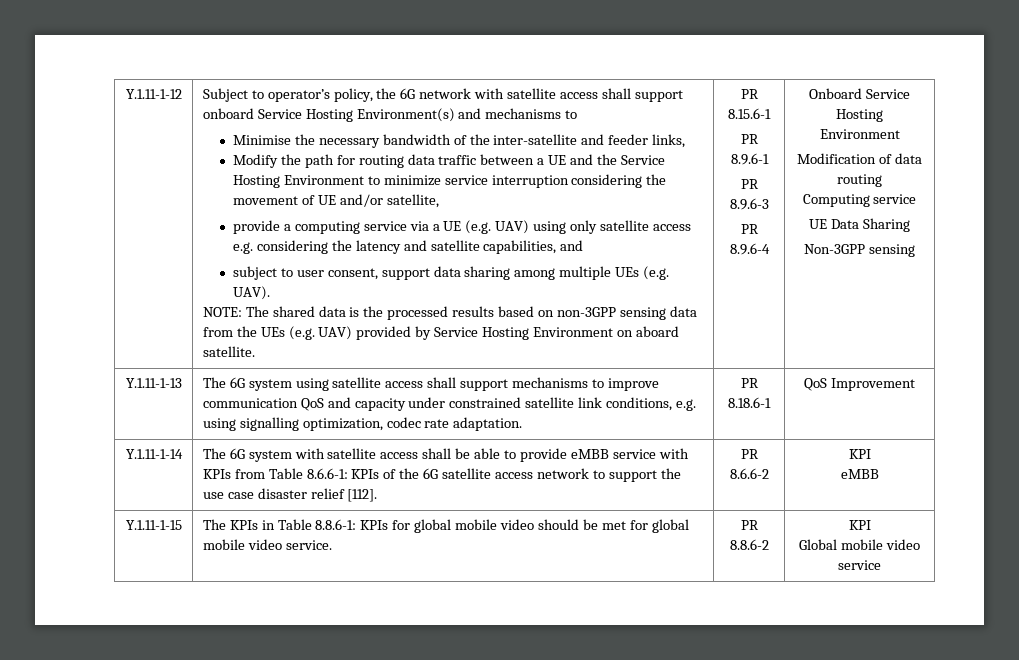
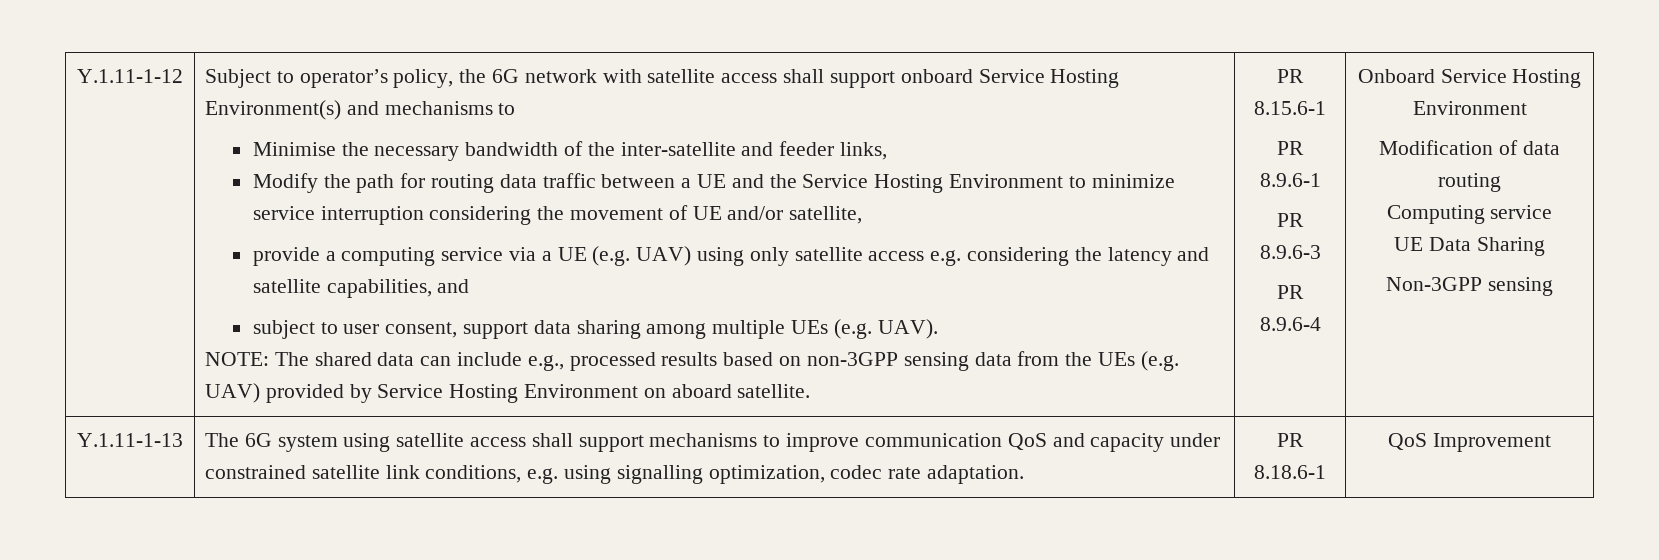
[349,306,384,317] is the -> [420,352,564,371] can include e.g.,
[125,449,183,459] [202,448,689,462] [202,468,681,482] [202,488,378,502] [740,449,759,459] [729,468,769,479] [848,449,871,459] [840,469,879,479] [125,520,182,530] [202,519,689,533] [202,539,332,550] [740,520,759,530] [729,539,769,550] [848,520,871,530] [799,539,920,550] [838,560,881,570] // Y.1.11-1-14 | The 6G system with satellite access shall be able to provide eMBB service with KPIs from Table 8.6.6-1: KPIs of the 6G satellite access network to support the use case disaster relief [112]. | PR 8.6.6-2 | KPI // eMBB // Y.1.11-1-15 | The KPIs in Table 8.8.6-1: KPIs for global mobile video should be met for global mobile video service. | PR 8.8.6-2 | KPI // Global mobile video service -> (1551, 442) none

